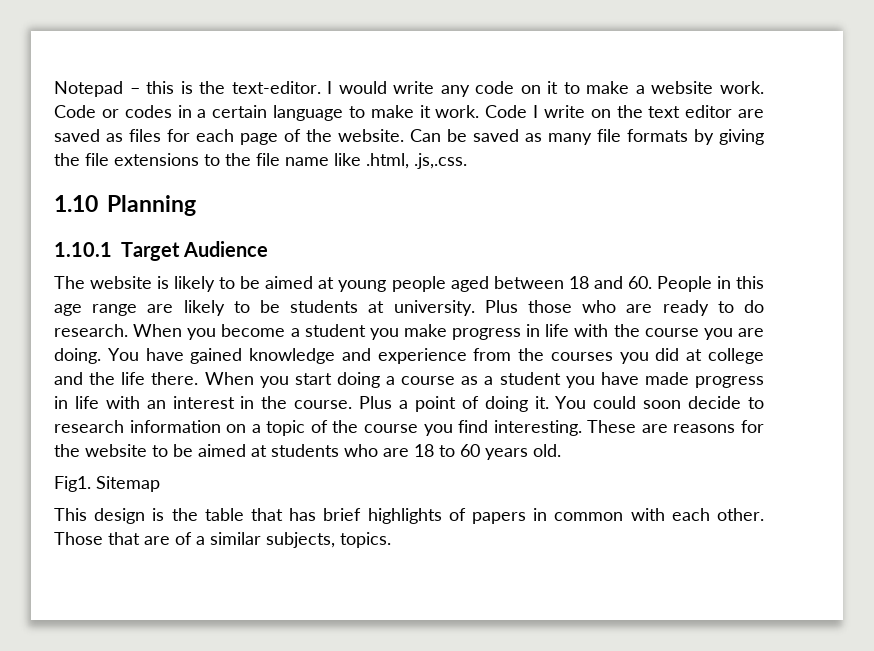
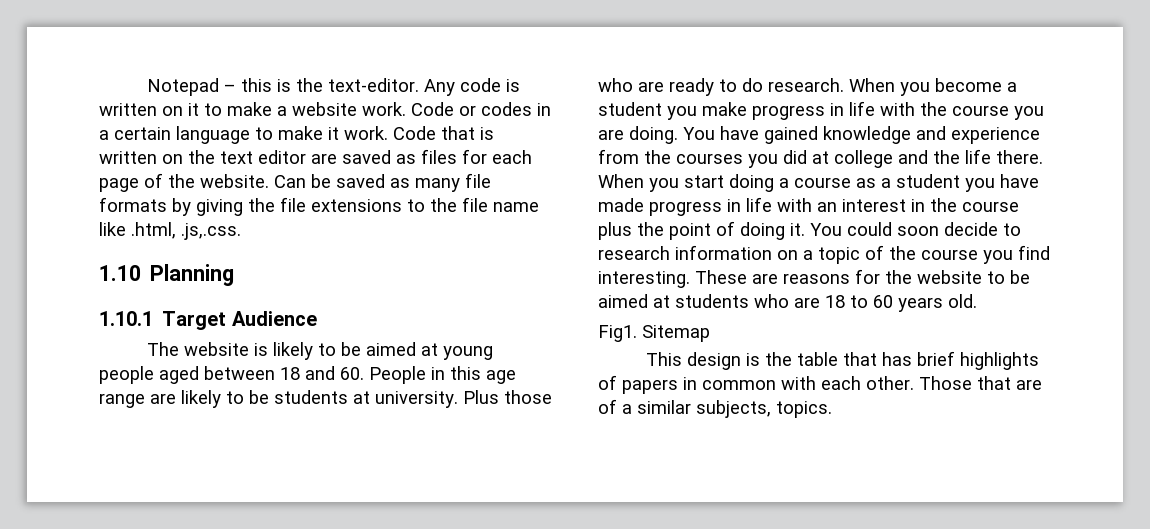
[327,81,515,97] I would write any code -> [423,78,520,96] [99,103,157,116] Any code is written
[532,105,585,118] I write -> [441,126,494,140] [99,151,157,164] that is written
[294,396,408,409] course. Plus a -> [962,201,1019,212] [598,222,664,240] course plus the

